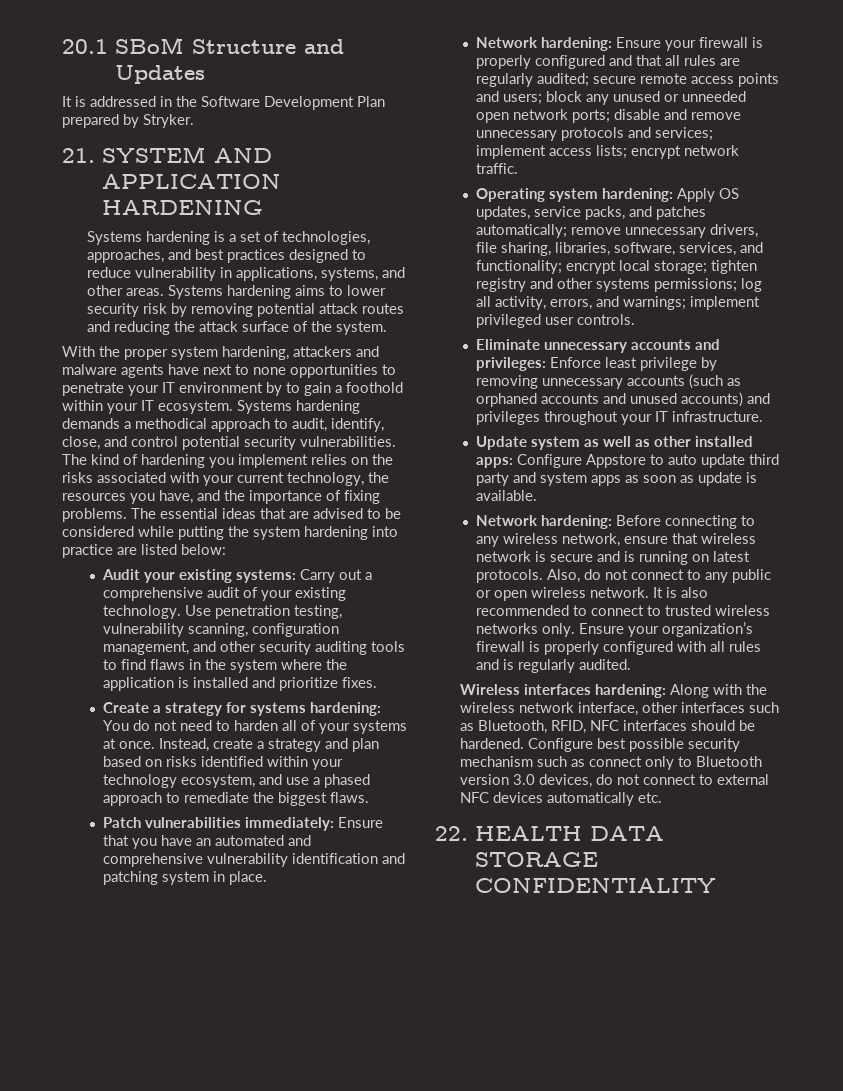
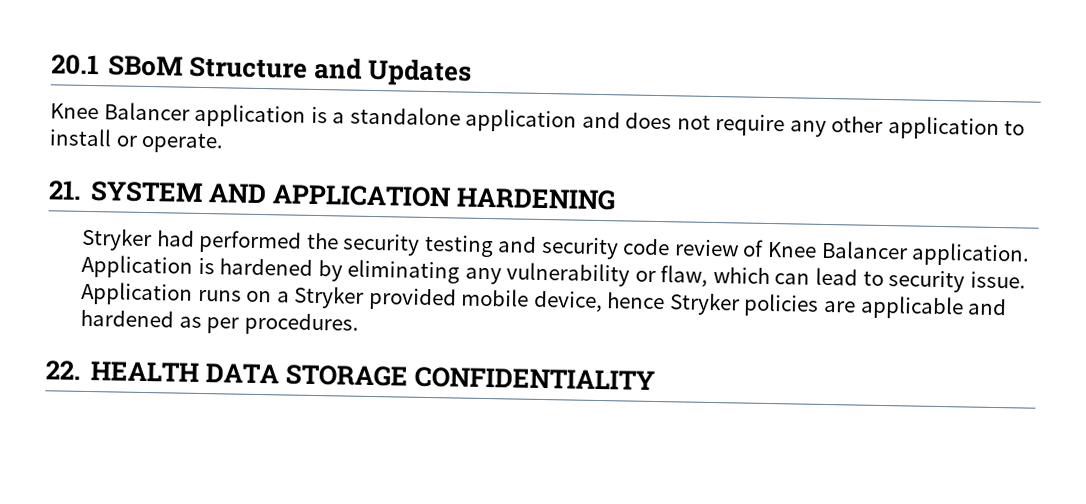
[62,96,385,110] [62,114,194,128] It is addressed in the Software Development Plan prepared by Stryker. -> [50,102,1026,141] [49,128,225,154] Knee Balancer application is a standalone application and does not require any other application to install or operate.
[87,231,371,245] [87,249,367,263] [87,267,406,281] [87,285,387,299] [87,303,405,317] [87,321,388,335] [62,346,379,360] [62,364,396,378] [62,382,403,396] [62,400,360,414] [62,418,384,432] [62,436,396,450] [62,454,393,468] [62,472,389,486] [62,490,380,504] [62,508,401,522] [62,526,398,540] [62,544,226,558] [102,569,373,583] [103,587,347,601] [103,605,343,619] [103,623,340,637] [103,641,406,655] [103,659,348,673] [103,677,378,691] [103,702,382,716] [103,720,408,734] [103,738,380,752] [103,756,344,770] [103,774,371,788] [103,792,370,806] [103,817,384,831] [103,835,312,849] [103,853,406,867] [103,871,268,885] [476,37,764,51] [476,55,741,69] [476,73,780,87] [476,91,747,105] [476,109,742,123] [476,127,714,141] [476,145,740,159] [476,163,519,174] [476,188,740,202] [476,206,707,220] [476,224,759,238] [476,242,764,256] [476,260,758,274] [476,278,763,292] [476,296,761,310] [476,314,636,328] [476,339,721,353] [476,357,718,371] [476,374,742,389] [476,392,771,407] [476,411,764,425] [476,436,754,450] [476,454,780,468] [476,472,758,486] [476,490,538,501] [476,515,756,529] [476,533,757,547] [476,551,751,565] [476,569,772,583] [476,587,709,601] [476,605,771,616] [476,622,754,637] [476,641,762,655] [476,659,632,673] [460,684,768,698] [460,702,780,716] [460,720,756,734] [460,738,741,752] [460,756,763,770] [460,774,770,788] [460,792,663,806] Systems hardening is a set of technologies, approaches, and best practices designed to reduce vulnerability in applications, systems, and other areas. Systems hardening aims to lower security risk by removing potential attack routes and reducing the attack surface of the system. // With the proper system hardening, attackers and malware agents have next to none opportunities to penetrate your IT environment by to gain a foothold within your IT ecosystem. Systems hardening demands a methodical approach to audit, identify, close, and control potential security vulnerabilities. The kind of hardening you implement relies on the risks associated with your current technology, the resources you have, and the importance of fixing problems. The essential ideas that are advised to be considered while putting the system hardening into practice are listed below: // Audit your existing systems: Carry out a comprehensive audit of your existing technology. Use penetration testing, vulnerability scanning, configuration management, and other security auditing tools to find flaws in the system where the application is installed and prioritize fixes. // Create a strategy for systems hardening: You do not need to harden all of your systems at once. Instead, create a strategy and plan based on risks identified within your technology ecosystem, and use a phased approach to remediate the biggest flaws. // Patch vulnerabilities immediately: Ensure that you have an automated and comprehensive vulnerability identification and patching system in place. // Network hardening: Ensure your firewall is properly configured and that all rules are regularly audited; secure remote access points and users; block any unused or unneeded open network ports; disable and remove unnecessary protocols and services; implement access lists; encrypt network traffic. // Operating system hardening: Apply OS updates, service packs, and patches automatically; remove unnecessary drivers, file sharing, libraries, software, services, and functionality; encrypt local storage; tighten registry and other systems permissions; log all activity, errors, and warnings; implement privileged user controls. // Eliminate unnecessary accounts and privileges: Enforce least privilege by removing unnecessary accounts (such as orphaned accounts and unused accounts) and privileges throughout your IT infrastructure. // Update system as well as other installed apps: Configure Appstore to auto update third party and system apps as soon as update is available. // Network hardening: Before connecting to any wireless network, ensure that wireless network is secure and is running on latest protocols. Also, do not connect to any public or open wireless network. It is also recommended to connect to trusted wireless networks only. Ensure your organization’s firewall is properly configured with all rules and is regularly audited. // Wireless interfaces hardening: Along with the wireless network interface, other interfaces such as Bluetooth, RFID, NFC interfaces should be hardened. Configure best possible security mechanism such as connect only to Bluetooth version 3.0 devices, do not connect to external NFC devices automatically etc. -> [81,227,1031,267] [81,254,1026,293] [81,281,1008,320] [80,309,359,336] Stryker had performed the security testing and security code review of Knee Balancer application. Application is hardened by eliminating any vulnerability or flaw, which can lead to security issue. Application runs on a Stryker provided mobile device, hence Stryker policies are applicable and hardened as per procedures.

